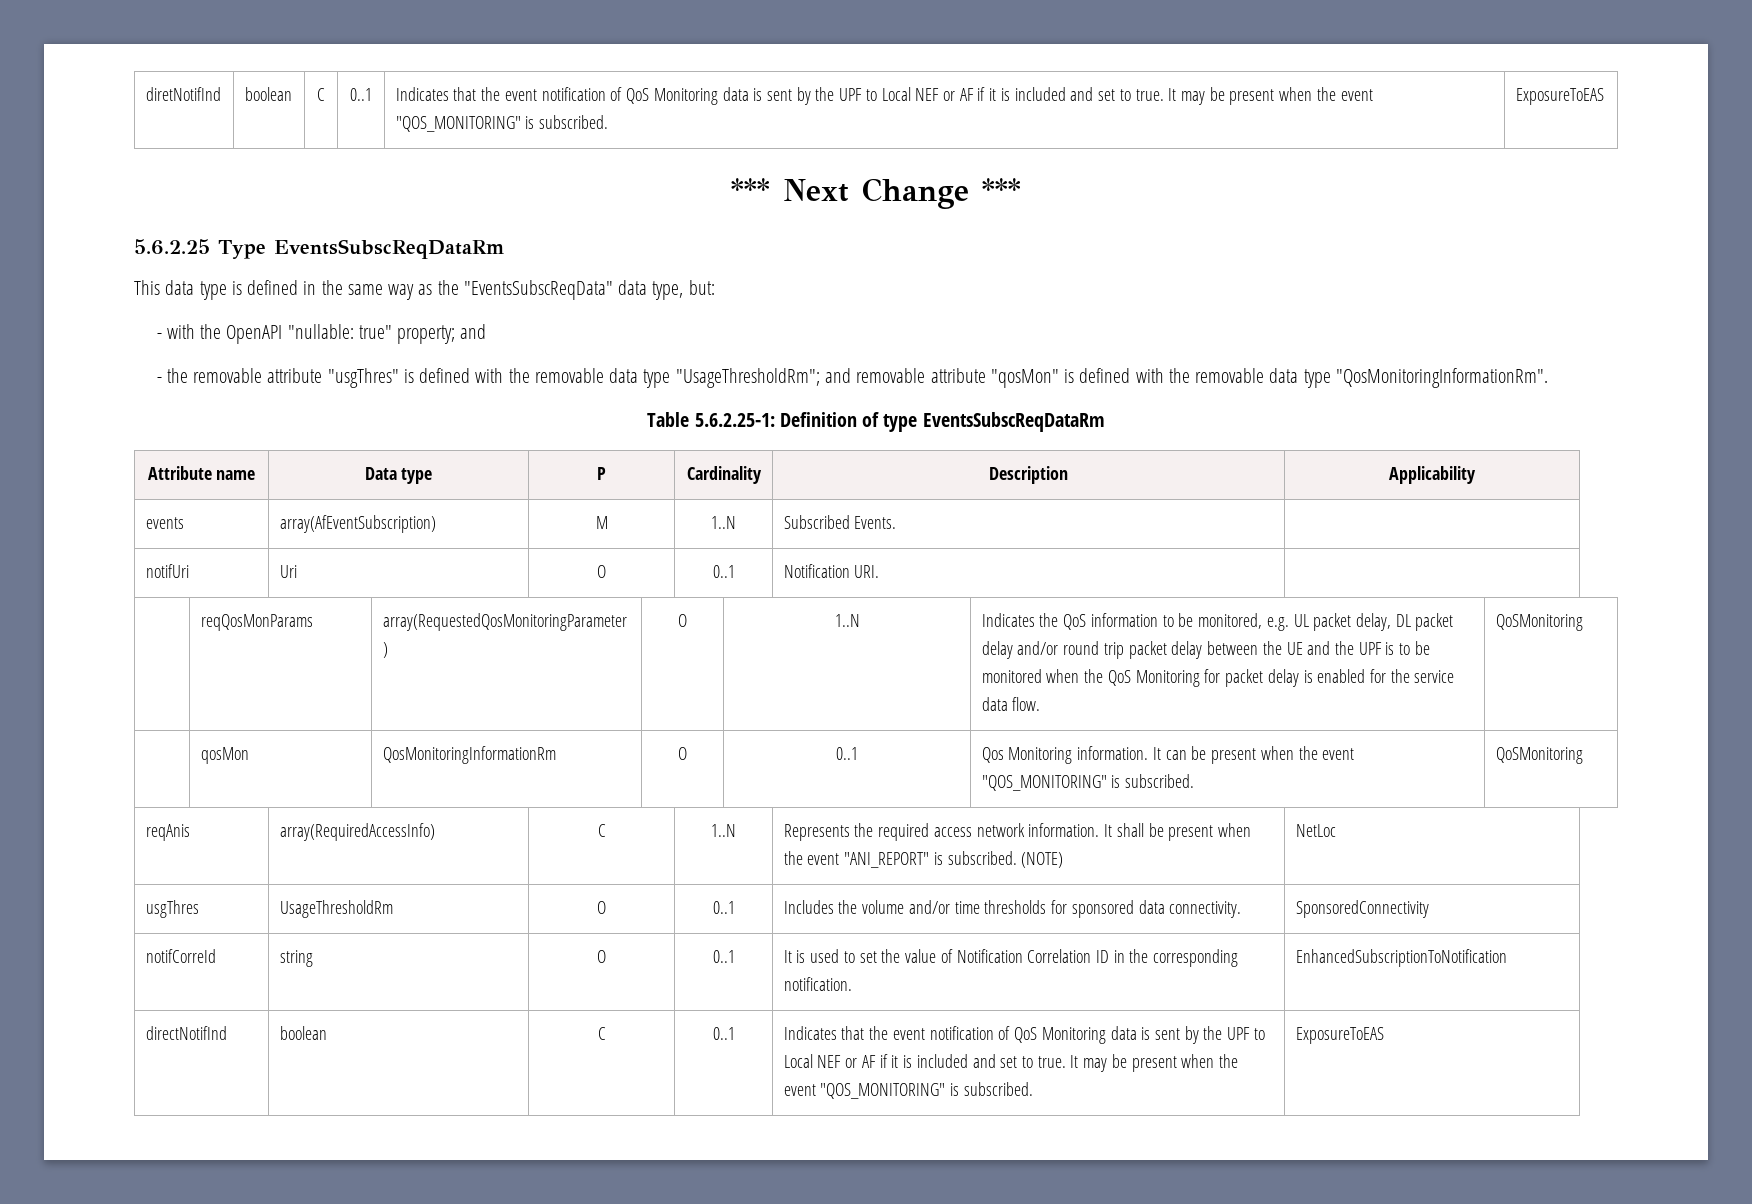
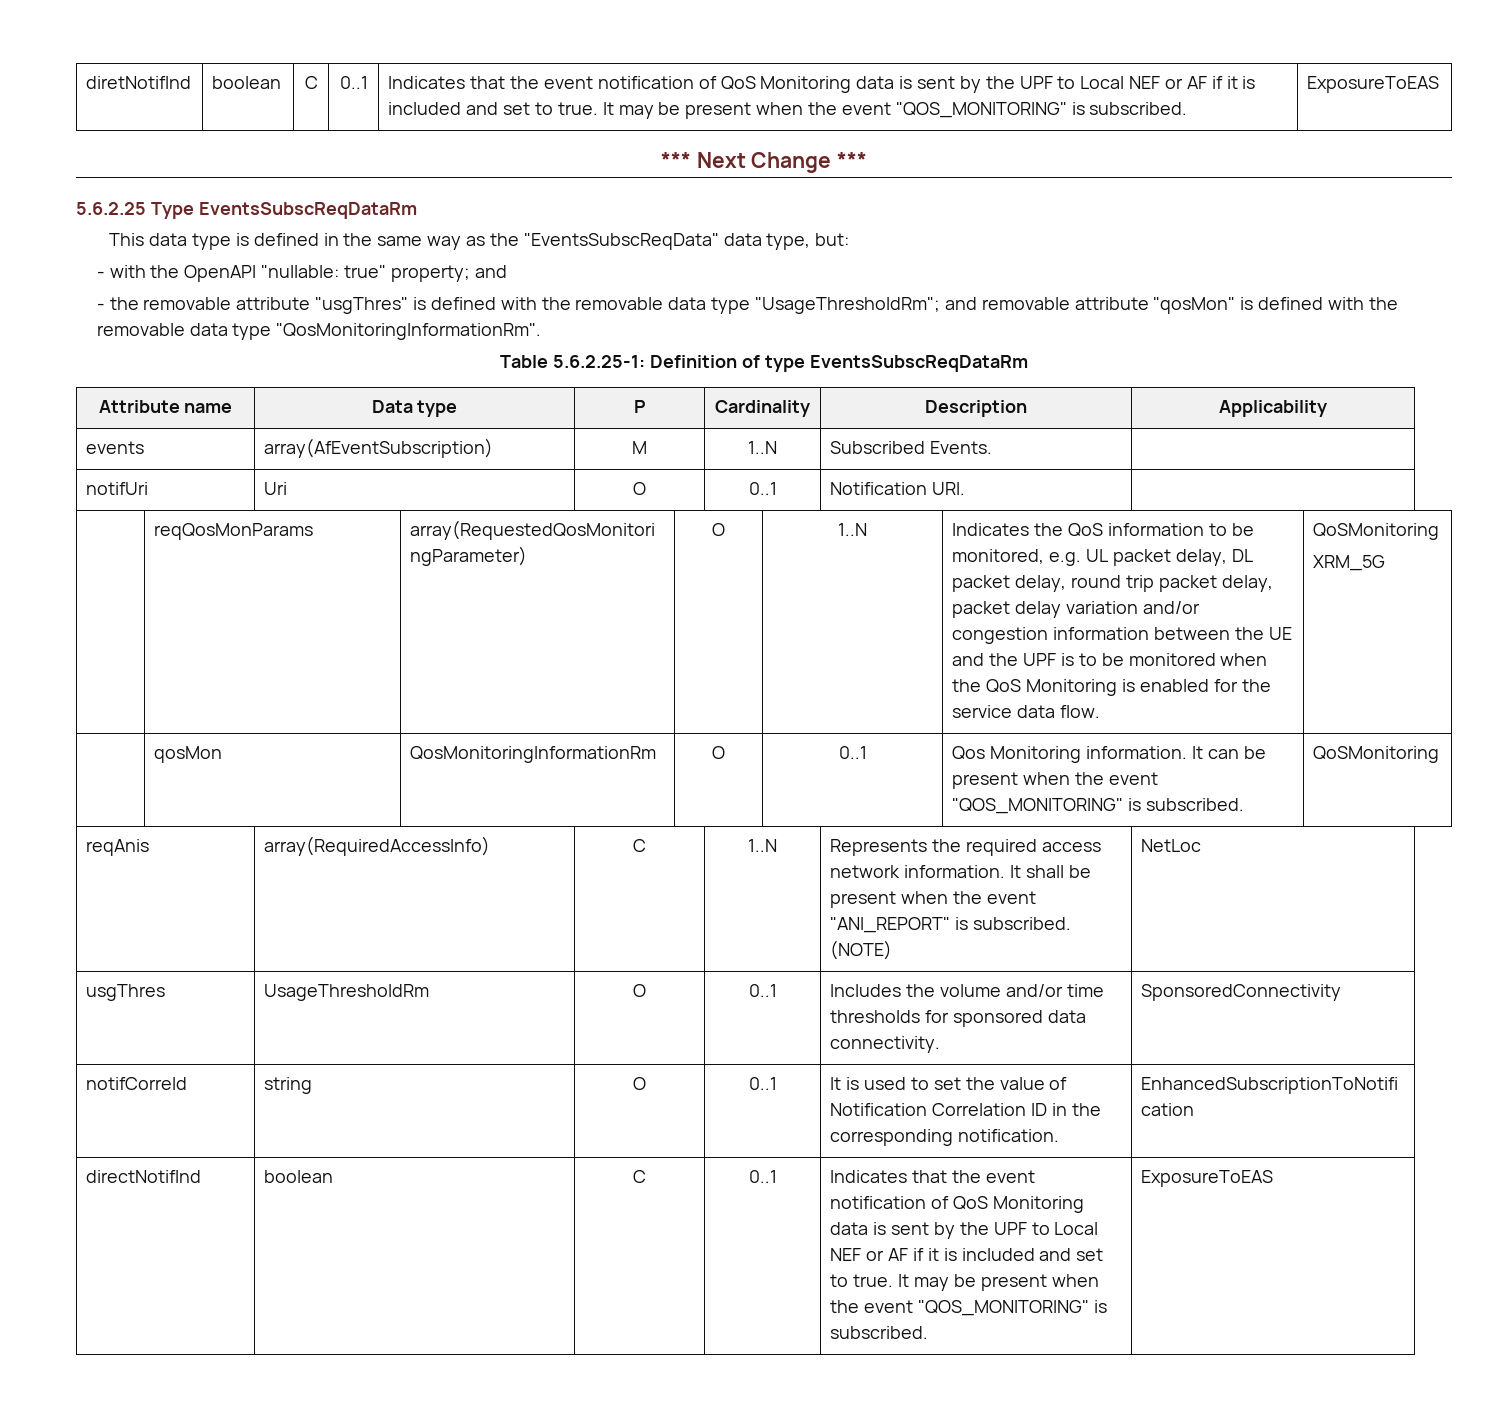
[981,641,1059,659] delay and/or -> [1015,575,1067,592] delay,
[1171,641,1203,659] delay -> [1221,575,1273,592] [952,601,1200,618] [952,627,1150,644] delay, packet delay variation and/or congestion information
[1204,669,1299,687] for packet delay -> (1118, 687) none
(1583, 622) none -> [1313,555,1386,571] // XRM_5G

